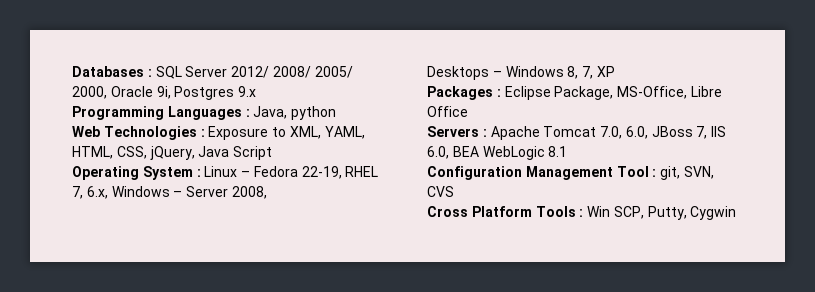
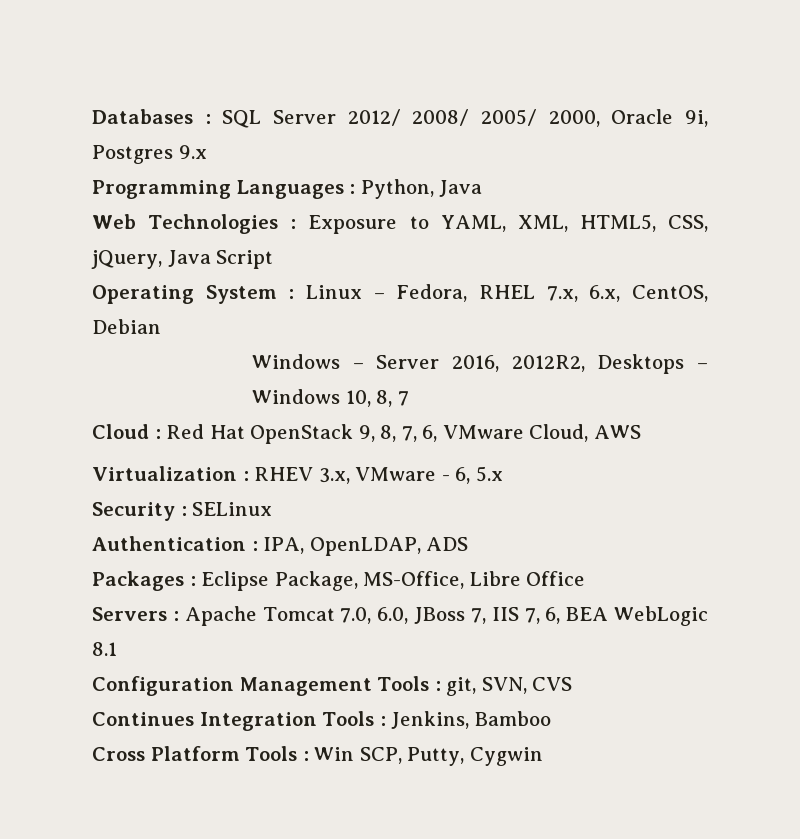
[253,106,337,120] Java, python -> [360,179,483,199] Python, Java
[289,126,365,139] [72,146,113,159] XML, YAML, HTML, -> [440,214,656,232] YAML, XML, HTML5,
[253,166,379,179] [72,186,108,199] Fedora 22-19, RHEL 7, 6.x, -> [396,284,709,302] [92,319,161,334] Fedora, RHEL 7.x, 6.x, CentOS, Debian //
[231,186,267,199] 2008, // -> [452,355,585,372] 2016, 2012R2,
[567,66,615,79] 8, 7, XP -> [345,390,409,407] [92,424,641,444] [92,466,503,484] [92,502,273,521] [92,536,469,556] 10, 8, 7 // Cloud : Red Hat OpenStack 9, 8, 7, 6, VMware Cloud, AWS // Virtualization : RHEV 3.x, VMware - 6, 5.x // Security : SELinux // Authentication : IPA, OpenLDAP, ADS
[427,146,449,159] 6.0, -> [524,607,561,624] 7, 6,
[616,166,649,177] Tool -> [377,676,430,691] Tools
(454, 191) none -> [92,711,551,731] // Continues Integration Tools : Jenkins, Bamboo

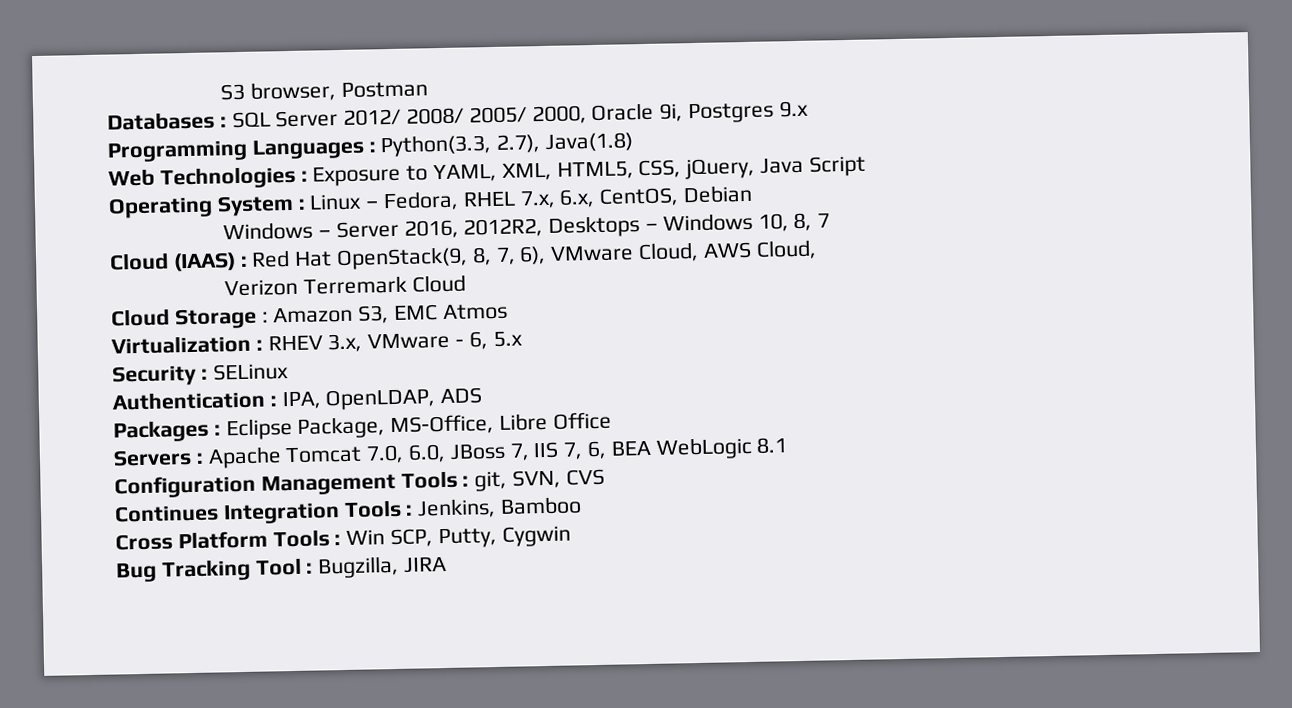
(92, 116) none -> [220,81,428,102] S3 browser, Postman //
[360,179,483,199] Python, Java -> [380,132,634,158] Python(3.3, 2.7), Java(1.8)
(149, 431) none -> [172,252,236,272] (IAAS)
[250,424,375,444] OpenStack 9, -> [336,246,469,271] OpenStack(9,
[422,425,438,442] 6, -> [519,245,547,265] 6),
(641, 432) none -> [755,239,817,260] [224,274,466,297] [111,303,508,330] Cloud, // Verizon Terremark Cloud // Cloud Storage : Amazon S3, EMC Atmos
(543, 756) none -> [116,555,448,583] // Bug Tracking Tool : Bugzilla, JIRA

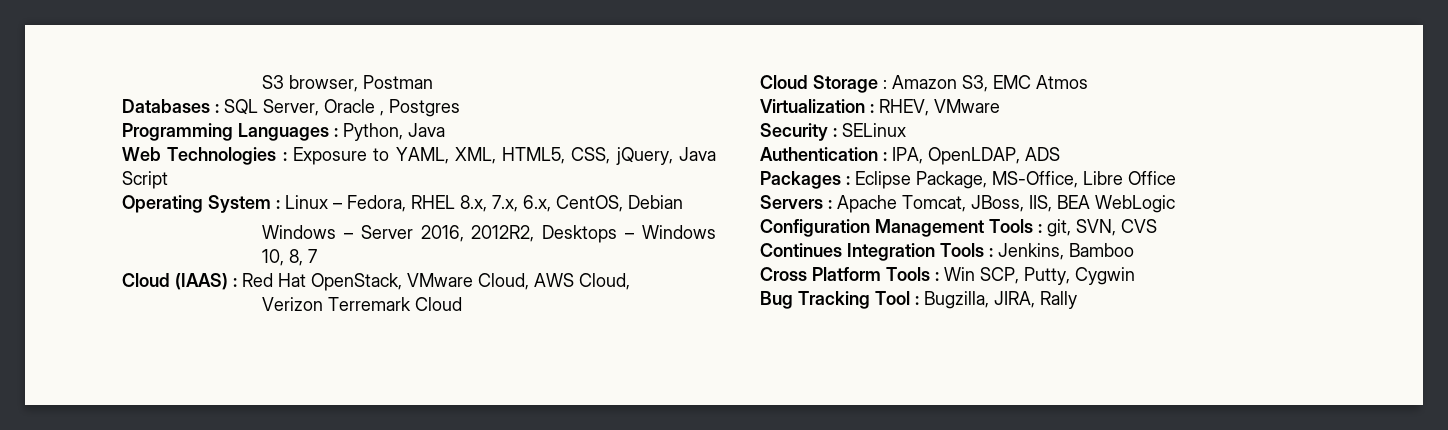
[275,102,684,128] Server 2012/ 2008/ 2005/ 2000, Oracle 9i, -> [263,99,384,116] Server, Oracle ,
[778,100,809,118] 9.x -> (460, 108) none
[380,132,634,158] Python(3.3, 2.7), Java(1.8) -> [343,123,445,141] Python, Java
(516, 199) none -> [460,195,487,212] 8.x,
[336,245,547,271] OpenStack(9, 8, 7, 6), -> [311,273,402,291] OpenStack,
[267,331,523,353] RHEV 3.x, VMware - 6, 5.x -> [879,99,1000,116] RHEV, VMware
[285,440,608,464] Tomcat 7.0, 6.0, JBoss 7, IIS 7, 6, -> [902,195,1052,212] Tomcat, JBoss, IIS,
[756,437,788,454] 8.1 -> (1175, 204) none
[403,556,448,573] JIRA -> [994,291,1077,309] JIRA, Rally

